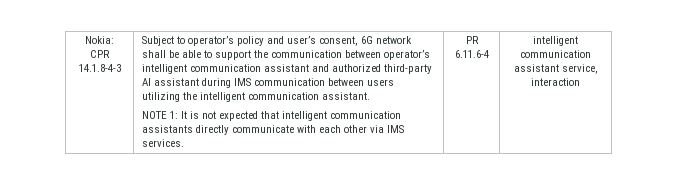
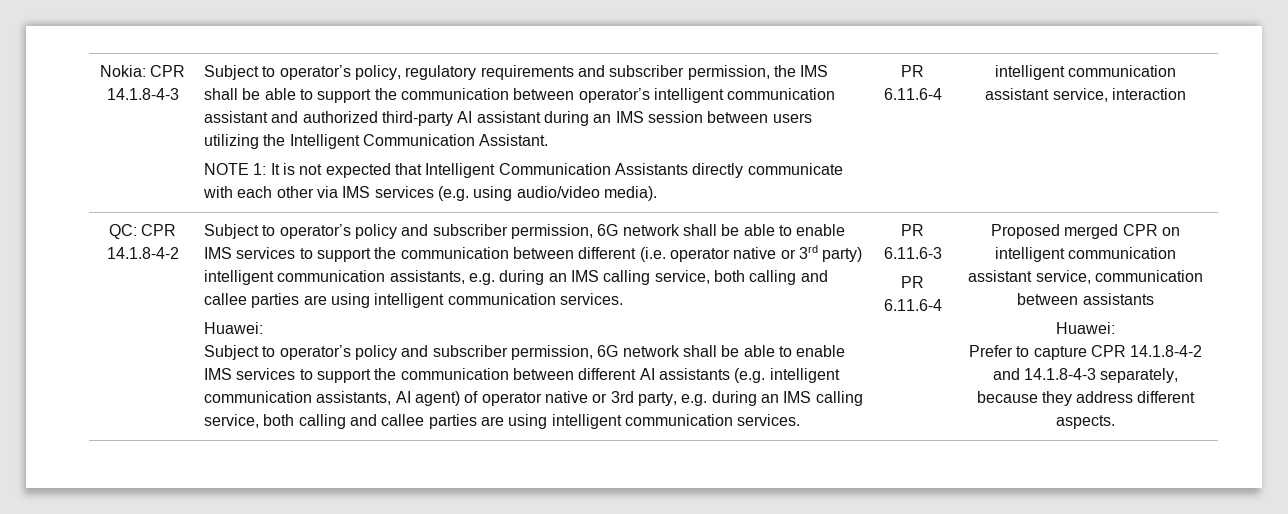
[237,36,413,46] policy and user’s consent, 6G network -> [354,65,829,80] policy, regulatory requirements and subscriber permission, the IMS
[234,78,326,86] IMS communication -> [593,111,703,123] an IMS session
[200,92,371,102] intelligent communication assistant. -> [289,134,549,149] Intelligent Communication Assistant.
[282,111,402,121] [142,125,194,133] intelligent communication assistants -> [425,163,688,178] Intelligent Communication Assistants
[142,139,185,147] services. -> [374,186,657,201] services (e.g. using audio/video media).
(580, 82) none -> [108,224,177,239] [106,247,179,259] [204,224,846,239] [204,245,863,262] [204,270,828,285] [204,293,623,308] [204,322,264,334] [204,345,846,360] [204,368,840,383] [204,391,863,406] [204,414,801,429] [901,224,924,236] [883,247,942,259] [901,276,924,288] [883,299,942,311] [991,224,1180,239] [994,247,1177,262] [968,270,1203,284] [1017,293,1154,305] [1056,322,1115,334] [968,345,1203,360] [992,368,1179,383] [976,391,1196,406] [1056,415,1115,429] // QC: CPR 14.1.8-4-2 | Subject to operator’s policy and subscriber permission, 6G network shall be able to enable IMS services to support the communication between different (i.e. operator native or 3rd party) intelligent communication assistants, e.g. during an IMS calling service, both calling and callee parties are using intelligent communication services. // Huawei: // Subject to operator’s policy and subscriber permission, 6G network shall be able to enable IMS services to support the communication between different AI assistants (e.g. intelligent communication assistants, AI agent) of operator native or 3rd party, e.g. during an IMS calling service, both calling and callee parties are using intelligent communication services. | PR 6.11.6-3 // PR 6.11.6-4 | Proposed merged CPR on intelligent communication assistant service, communication between assistants // Huawei: // Prefer to capture CPR 14.1.8-4-2 and 14.1.8-4-3 separately, because they address different aspects.

